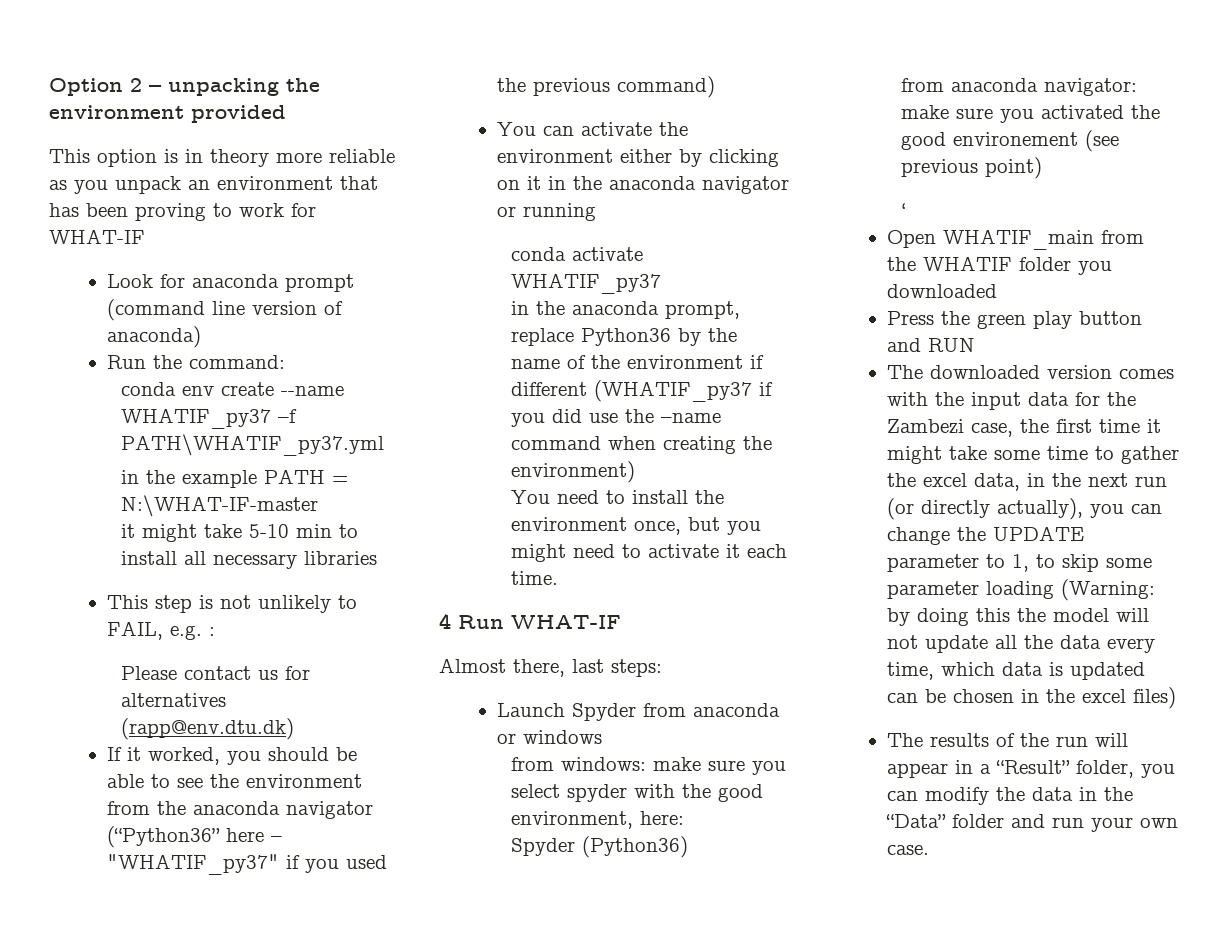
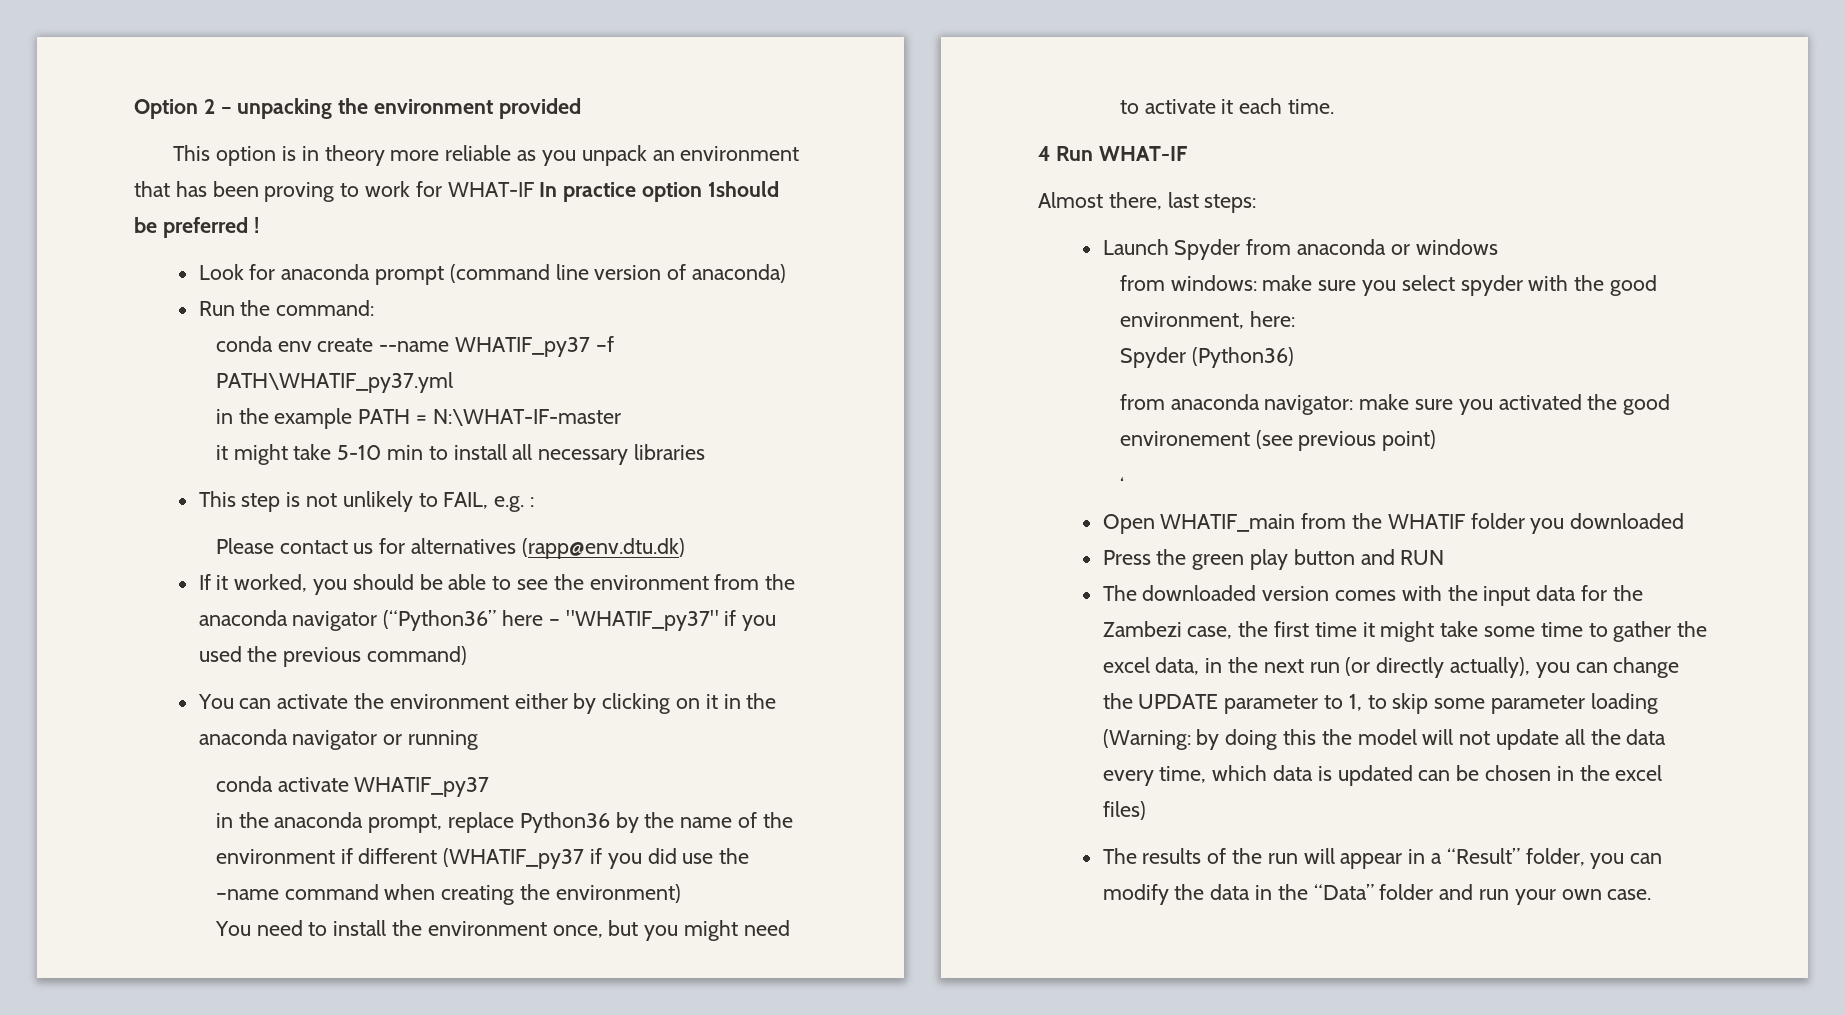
(145, 236) none -> [539,181,779,202] [134,217,259,238] In practice option 1should be preferred !

